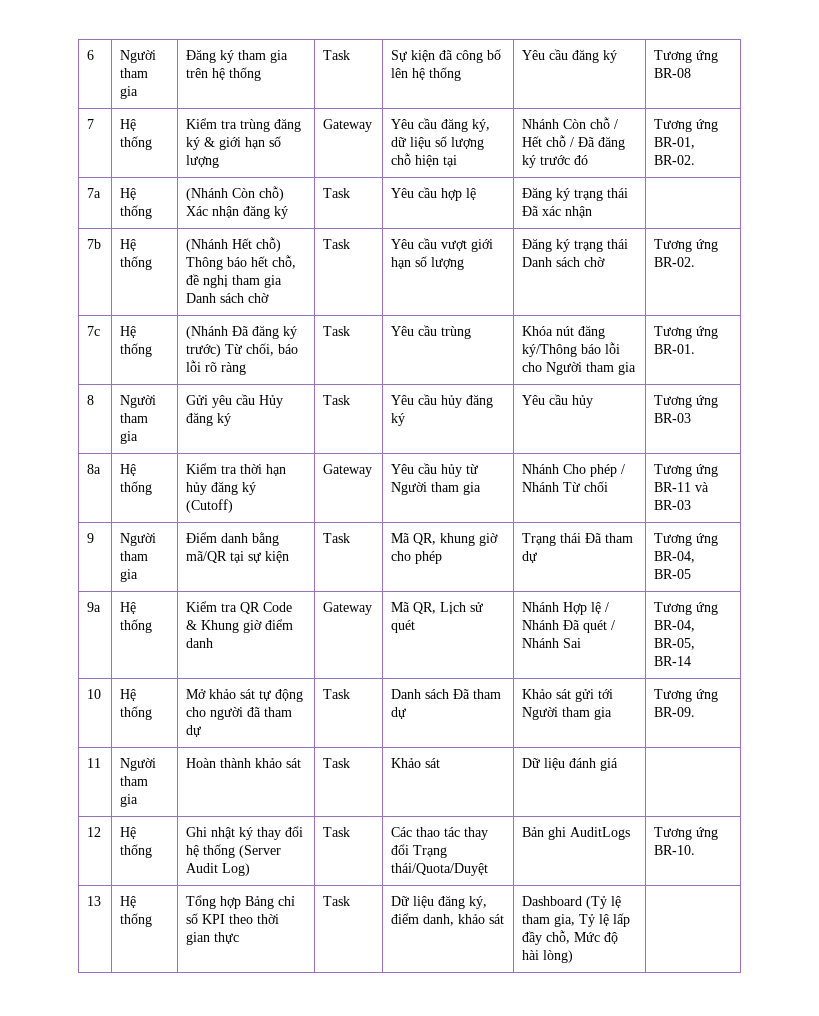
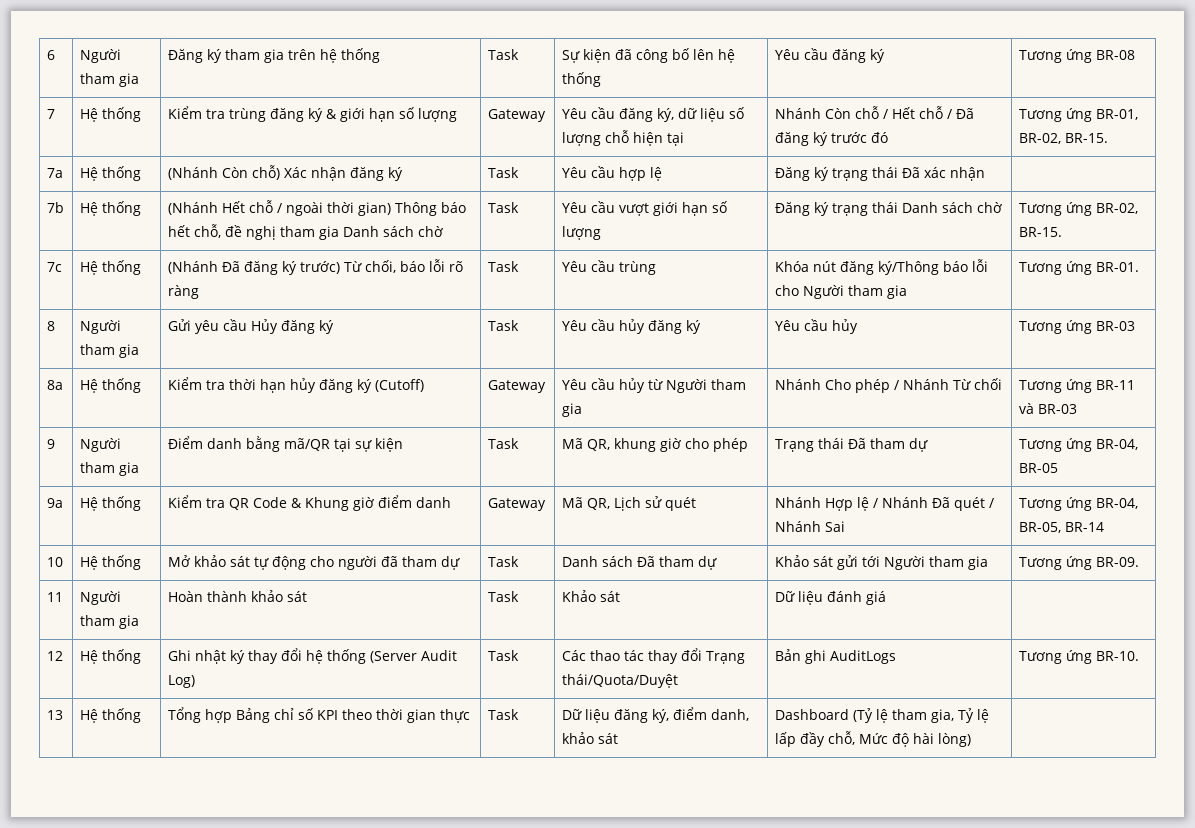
[654,155,696,165] BR-02. -> [1018,133,1108,144] BR-02, BR-15.
[256,237,282,252] chỗ) -> [248,200,391,216] chỗ / ngoài thời gian)
[654,257,696,267] BR-02. -> [1095,203,1138,214] [1018,227,1062,237] BR-02, BR-15.

